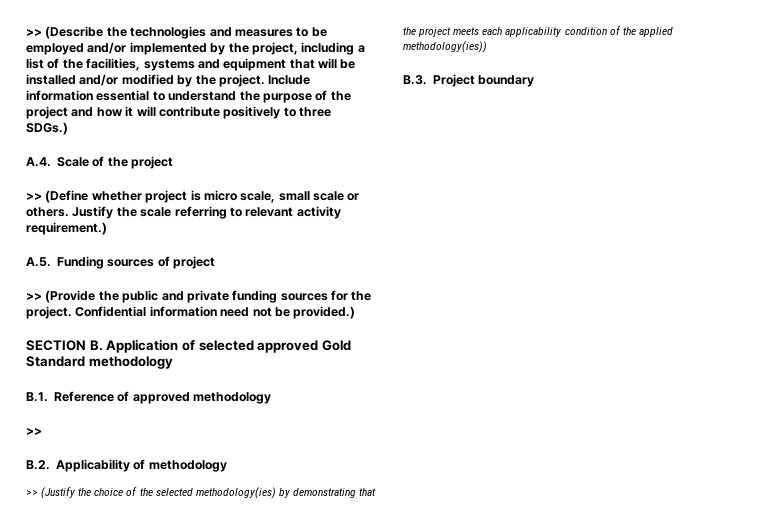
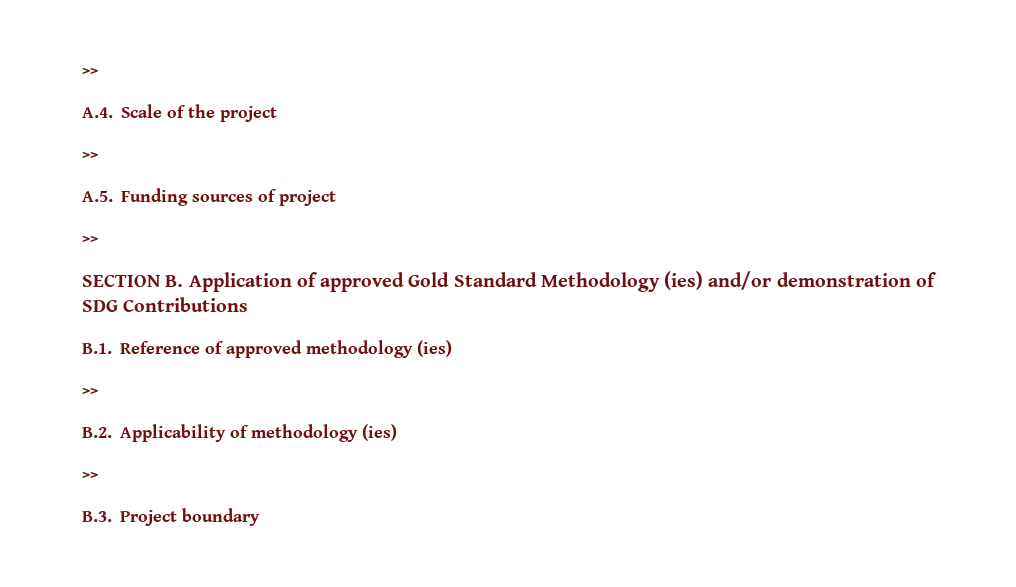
[26,26,327,39] [26,42,365,55] [26,58,356,71] [26,74,311,87] [26,90,351,103] [26,106,331,119] [26,122,68,135] >> (Describe the technologies and measures to be employed and/or implemented by the project, including a list of the facilities, systems and equipment that will be installed and/or modified by the project. Include information essential to understand the purpose of the project and how it will contribute positively to three SDGs.) -> [82,68,98,76] >>
[45,190,360,203] [26,206,341,219] [26,222,107,235] (Define whether project is micro scale, small scale or others. Justify the scale referring to relevant activity requirement.) -> (98, 156) none
[45,290,372,303] [26,306,356,319] (Provide the public and private funding sources for the project. Confidential information need not be provided.) -> (98, 240) none
[198,340,254,351] selected -> (317, 279) none
[88,356,173,369] methodology -> [540,271,936,292] [82,297,249,312] Methodology (ies) and/or demonstration of SDG Contributions
(271, 398) none -> [416,340,452,357] (ies)
[26,487,377,499] [403,26,673,37] [403,41,487,53] // >> (Justify the choice of the selected methodology(ies) by demonstrating that the project meets each applicability condition of the applied methodology(ies)) -> [361,424,397,441] [82,472,98,480] (ies) // >>

